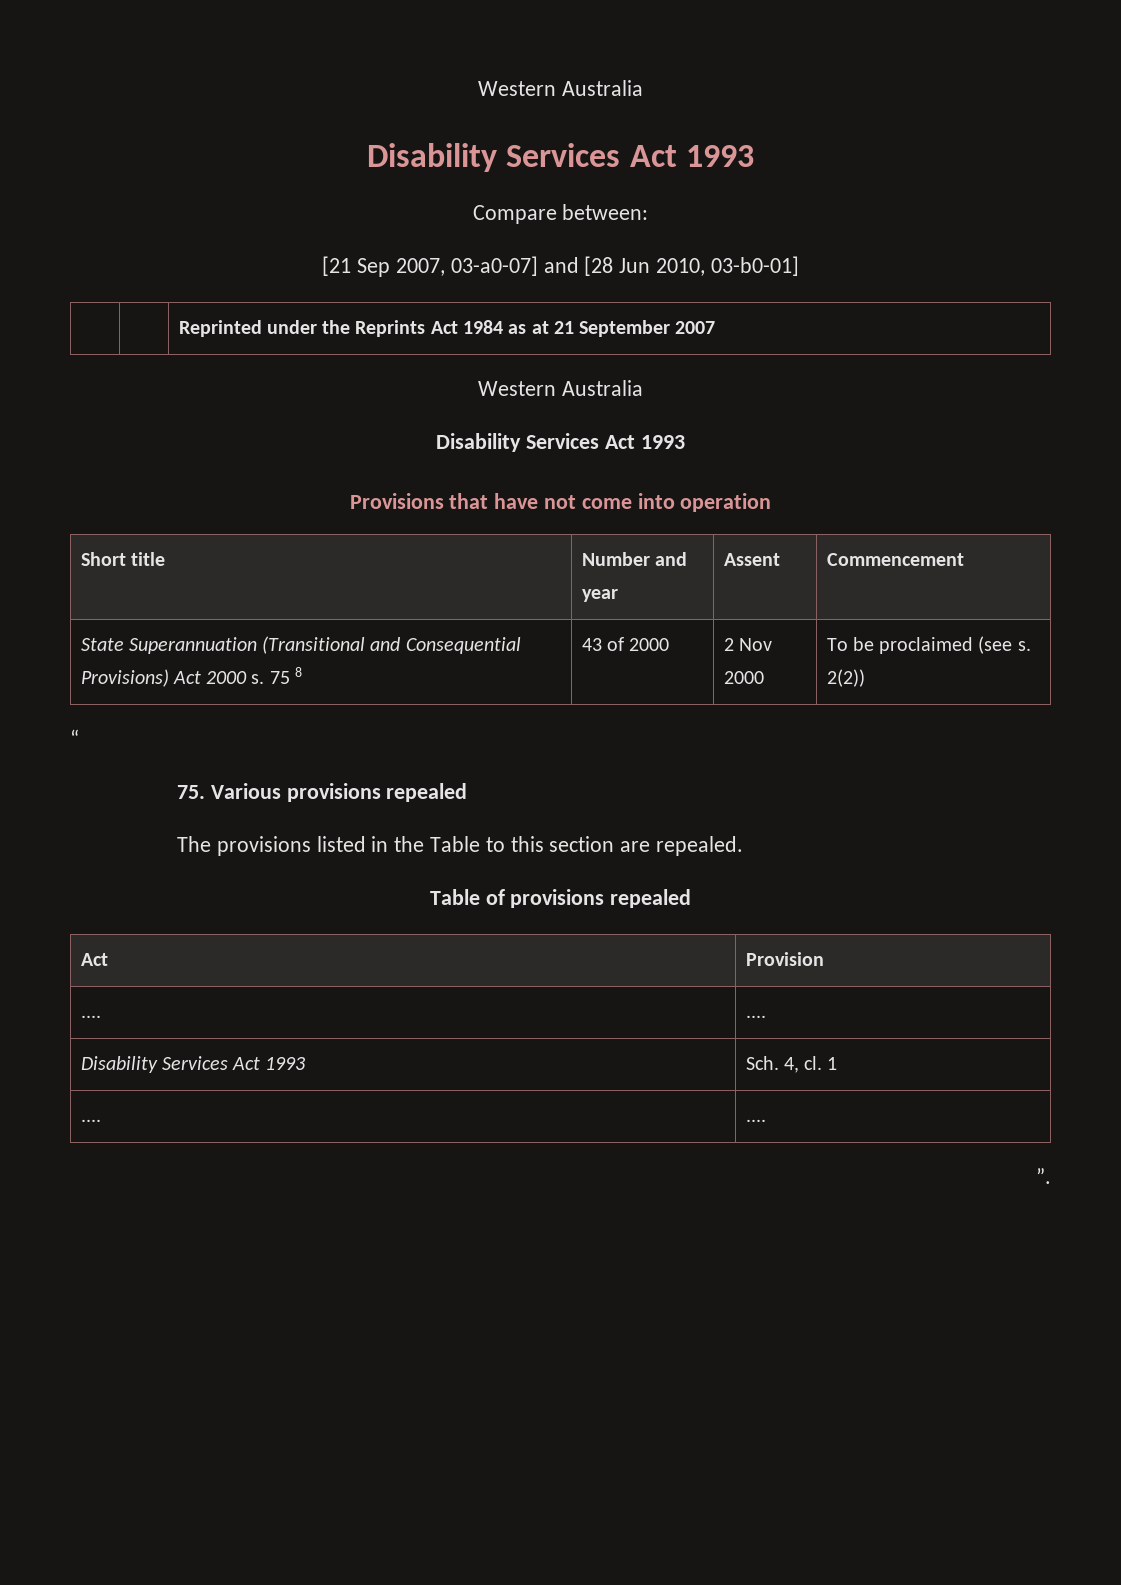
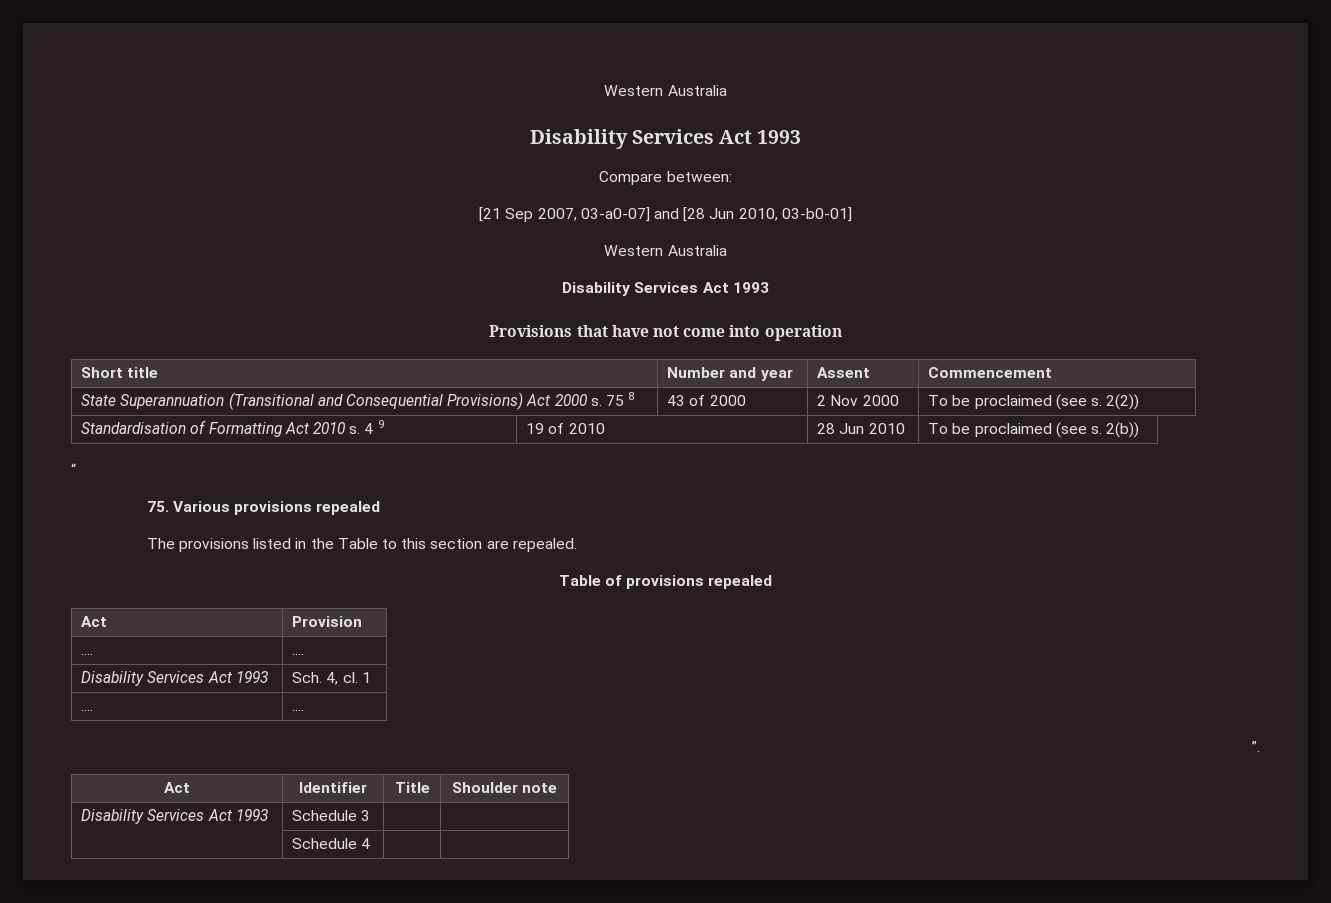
[178,320,716,337] // | | Reprinted under the Reprints Act 1984 as at 21 September 2007 -> (852, 214) none
(865, 678) none -> [81,420,384,437] [526,423,605,434] [817,423,905,434] [928,422,1140,438] // Standardisation of Formatting Act 2010 s. 4 9 | 19 of 2010 | 28 Jun 2010 | To be proclaimed (see s. 2(b))
(1051, 1176) none -> [164,782,190,793] [299,782,367,793] [394,782,430,793] [451,782,558,793] [81,809,268,824] [292,810,371,821] [292,838,371,849] // Act | Identifier | Title | Shoulder note // Disability Services Act 1993 | Schedule 3 | | // | Schedule 4 | |

